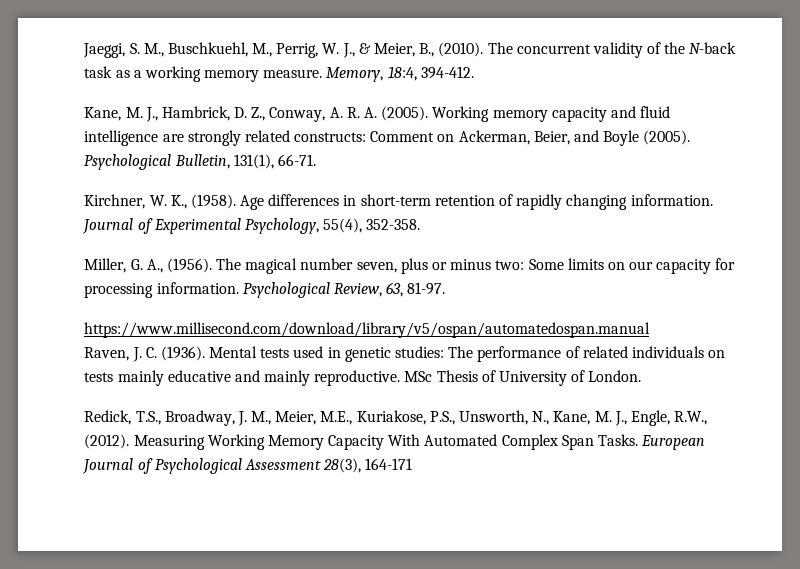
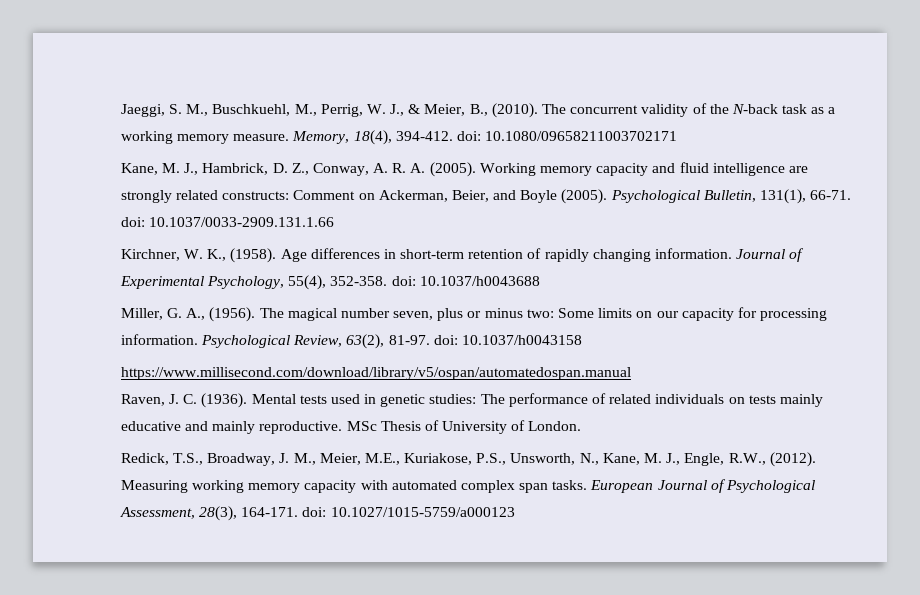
[387,66,417,81] 18:4, -> [353,130,392,145] 18(4),
(474, 72) none -> [456,131,678,141] doi: 10.1080/09658211003702171
(316, 160) none -> [120,217,334,227] doi: 10.1037/0033-2909.131.1.66
(421, 224) none -> [391,276,540,286] doi: 10.1037/h0043688
[386,282,404,297] 63, -> [346,334,385,349] 63(2),
(446, 288) none -> [433,335,582,345] doi: 10.1037/h0043158
[207,434,706,450] [82,458,413,474] Working Memory Capacity With Automated Complex Span Tasks. European Journal of Psychological Assessment 28(3), 164-171 -> [191,479,816,493] [119,506,515,521] working memory capacity with automated complex span tasks. European Journal of Psychological Assessment, 28(3), 164-171. doi: 10.1027/1015-5759/a000123

